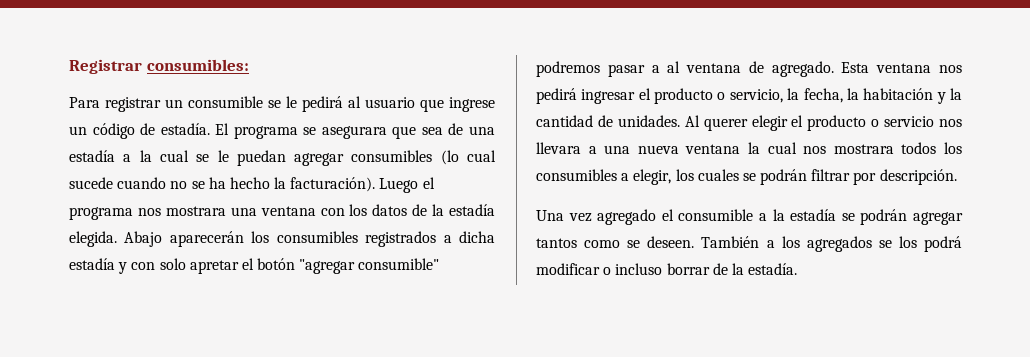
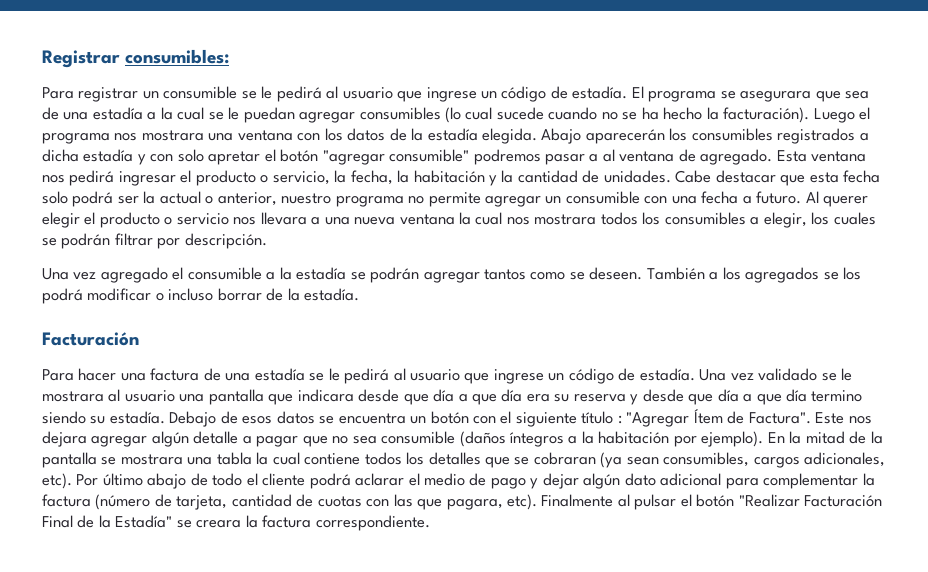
(680, 121) none -> [675,170,881,186] [42,191,802,207] Cabe destacar que esta fecha solo podrá ser la actual o anterior, nuestro programa no permite agregar un consumible con una fecha a futuro.
(798, 269) none -> [42,332,139,346] [42,368,853,384] [42,389,863,405] [42,408,872,427] [42,431,883,447] [42,452,886,468] [42,473,875,489] [42,494,883,510] [42,515,430,531] // Facturación // Para hacer una factura de una estadía se le pedirá al usuario que ingrese un código de estadía. Una vez validado se le mostrara al usuario una pantalla que indicara desde que día a que día era su reserva y desde que día a que día termino siendo su estadía. Debajo de esos datos se encuentra un botón con el siguiente título : "Agregar Ítem de Factura". Este nos dejara agregar algún detalle a pagar que no sea consumible (daños íntegros a la habitación por ejemplo). En la mitad de la pantalla se mostrara una tabla la cual contiene todos los detalles que se cobraran (ya sean consumibles, cargos adicionales, etc). Por último abajo de todo el cliente podrá aclarar el medio de pago y dejar algún dato adicional para complementar la factura (número de tarjeta, cantidad de cuotas con las que pagara, etc). Finalmente al pulsar el botón "Realizar Facturación Final de la Estadía" se creara la factura correspondiente.

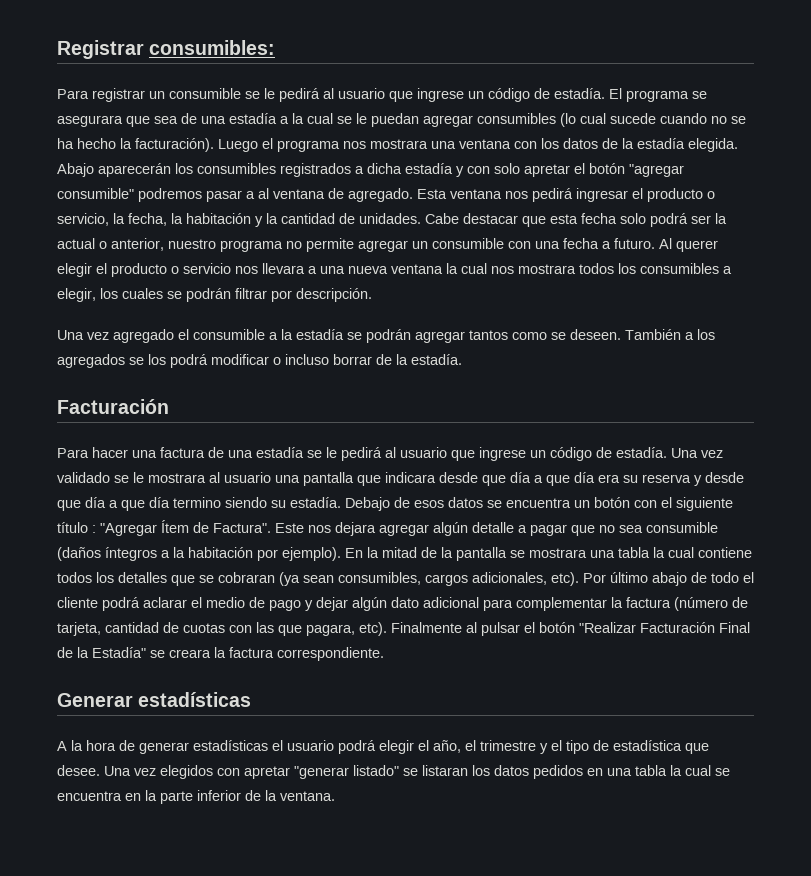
(430, 523) none -> [57,692,252,707] [57,740,709,754] [57,765,730,779] [57,790,335,804] // Generar estadísticas // A la hora de generar estadísticas el usuario podrá elegir el año, el trimestre y el tipo de estadística que desee. Una vez elegidos con apretar "generar listado" se listaran los datos pedidos en una tabla la cual se encuentra en la parte inferior de la ventana.

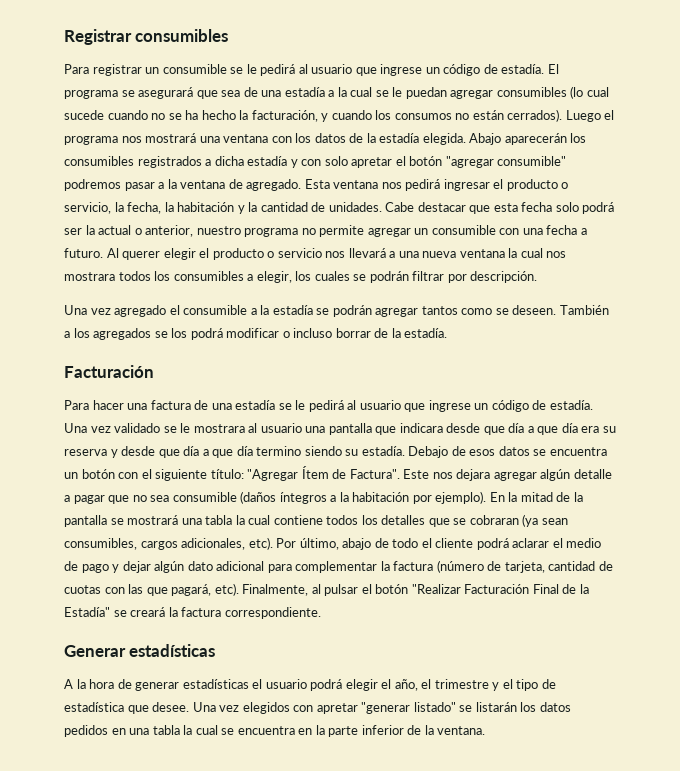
[149,40,276,55] consumibles: -> [135,29,229,42] consumibles
[57,115,123,127] asegurara -> [138,87,194,99] asegurará
[135,138,214,152] facturación). -> [251,109,563,122] facturación, y cuando los consumos no están cerrados).
[370,139,428,149] mostrara -> [145,133,197,143] mostrará
[258,188,269,199] al -> [167,179,177,189] la
[262,263,305,274] llevara -> [348,248,386,258] llevará
[57,522,96,533] título : -> [210,469,244,479] título:
[529,548,587,558] mostrara -> [127,515,179,525] mostrará
[610,572,648,583] último -> [299,538,339,550] último,
[306,622,462,636] pagara, etc). Finalmente -> [171,583,309,596] pagará, etc). Finalmente,
[169,649,211,658] creara -> [130,607,166,617] creará
[422,765,468,776] listaran -> [475,702,517,712] listarán

